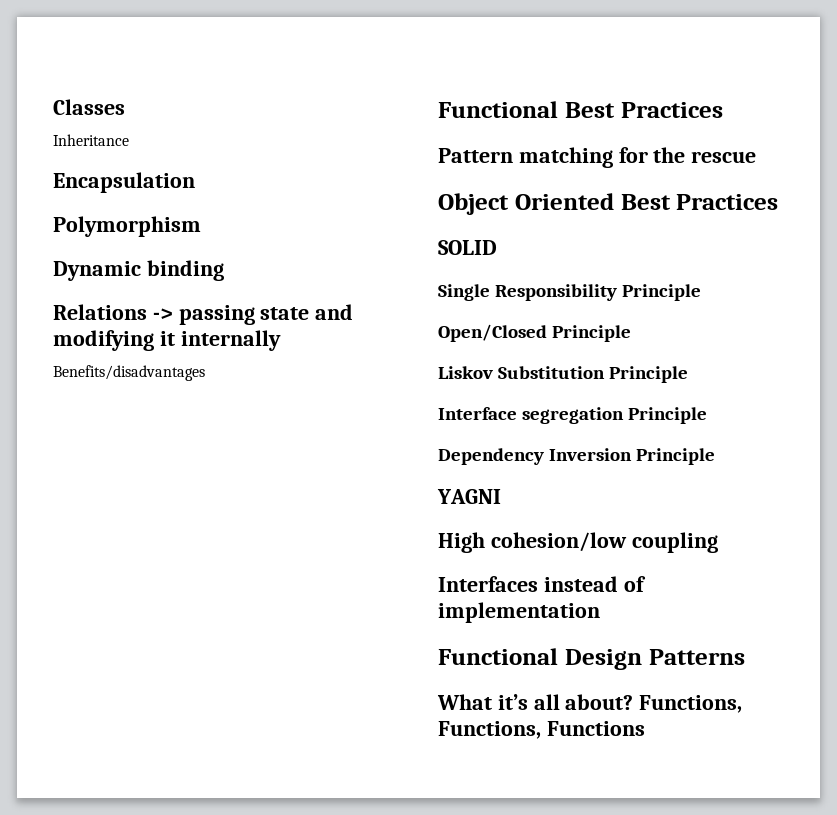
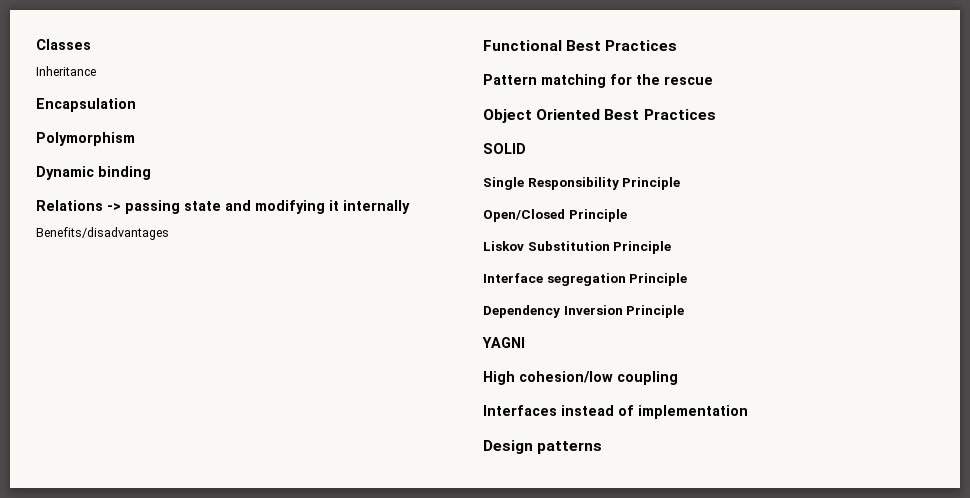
[438,648,745,670] [437,694,743,713] [438,721,645,739] Functional Design Patterns // What it’s all about? Functions, Functions, Functions -> [483,440,603,454] Design patterns

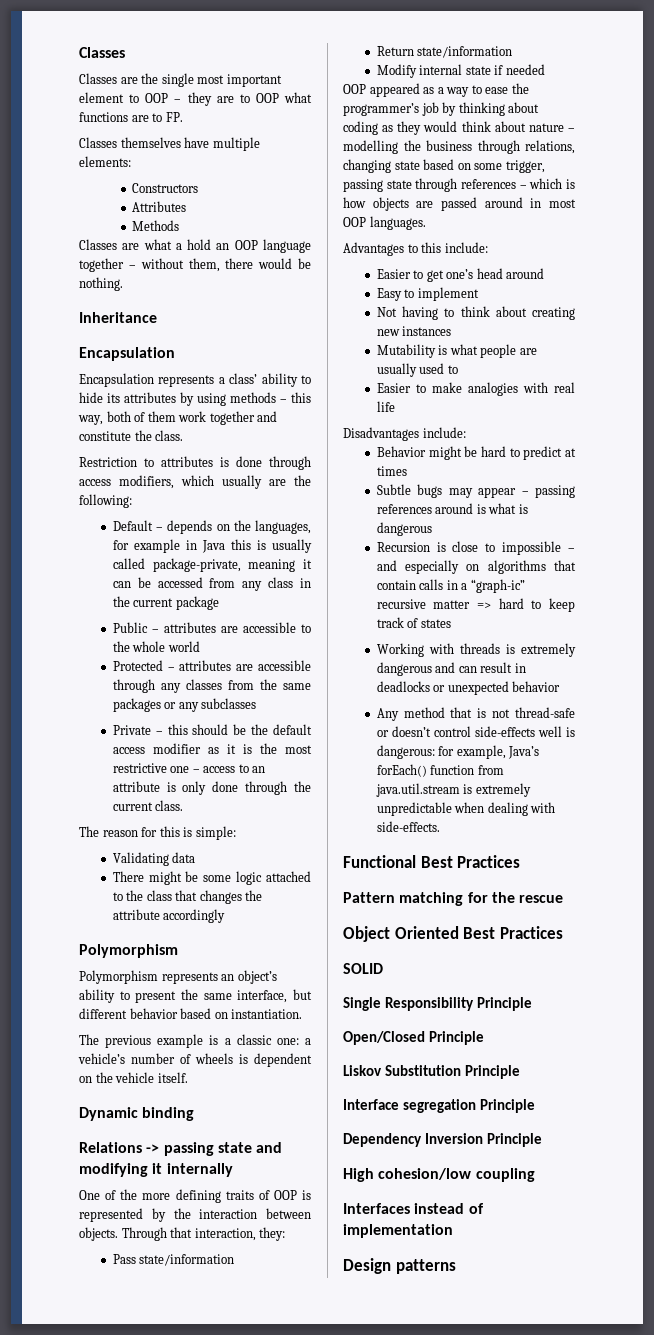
[36,66,96,76] [36,98,136,112] [36,132,135,146] Inheritance // Encapsulation // Polymorphism -> [79,73,282,87] [79,92,312,106] [79,112,183,122] [79,137,260,151] [79,156,131,167] [132,183,199,193] [132,201,187,212] [132,220,180,231] [79,239,311,253] [79,258,311,272] [79,277,123,291] [79,312,157,323] [79,347,175,361] [79,373,311,387] [79,392,311,406] [78,411,278,425] [79,430,184,441] [79,456,311,470] [79,475,311,489] [79,494,132,508] [112,520,311,534] [112,539,312,553] [112,558,312,572] [112,577,311,591] [112,596,219,610] [112,622,311,633] [112,641,200,652] [112,660,311,671] [112,679,311,693] [112,698,257,712] [112,724,312,735] [112,743,312,754] [112,763,266,773] [112,781,311,795] [112,800,184,811] [79,826,236,840] [112,852,196,866] [112,871,311,885] [112,890,263,904] [112,909,226,923] [79,944,178,958] [79,970,277,984] [79,989,312,1003] [79,1008,303,1019] [79,1034,311,1048] [78,1053,312,1067] [79,1072,188,1083] Classes are the single most important element to OOP – they are to OOP what functions are to FP. // Classes themselves have multiple elements: // Constructors // Attributes // Methods // Classes are what a hold an OOP language together – without them, there would be nothing. // Inheritance // Encapsulation // Encapsulation represents a class’ ability to hide its attributes by using methods – this way, both of them work together and constitute the class. // Restriction to attributes is done through access modifiers, which usually are the following: // Default – depends on the languages, for example in Java this is usually called package-private, meaning it can be accessed from any class in the current package // Public – attributes are accessible to the whole world // Protected – attributes are accessible through any classes from the same packages or any subclasses // Private – this should be the default access modifier as it is the most restrictive one – access to an attribute is only done through the current class. // The reason for this is simple: // Validating data // There might be some logic attached to the class that changes the attribute accordingly // Polymorphism // Polymorphism represents an object’s ability to present the same interface, but different behavior based on instantiation. // The previous example is a classic one: a vehicle’s number of wheels is dependent on the vehicle itself.
[36,227,169,240] Benefits/disadvantages -> [79,1189,311,1203] [79,1208,311,1222] [79,1227,286,1241] [112,1254,235,1266] [376,46,513,58] [376,64,545,78] [343,83,529,97] [343,102,540,116] [343,121,575,135] [343,140,575,154] [343,159,545,173] [343,178,575,192] [343,197,576,211] [343,216,426,230] [343,242,488,256] [376,268,545,282] [376,287,479,301] [376,306,575,320] [376,326,452,336] [376,344,537,358] [376,363,458,377] [376,382,575,396] [376,401,395,412] [343,427,466,441] [376,446,576,460] [376,466,407,476] [376,484,575,498] [376,503,528,514] [376,522,432,536] [376,541,575,555] [376,560,576,574] [376,579,525,593] [376,598,575,612] [376,617,451,628] [376,643,576,657] [376,662,526,676] [376,681,561,695] [376,707,575,721] [376,726,575,737] [376,745,540,759] [376,764,504,777] [375,783,531,797] [376,802,556,816] [376,821,440,832] One of the more defining traits of OOP is represented by the interaction between objects. Through that interaction, they: // Pass state/information // Return state/information // Modify internal state if needed // OOP appeared as a way to ease the programmer’s job by thinking about coding as they would think about nature – modelling the business through relations, changing state based on some trigger, passing state through references – which is how objects are passed around in most OOP languages. // Advantages to this include: // Easier to get one’s head around // Easy to implement // Not having to think about creating new instances // Mutability is what people are usually used to // Easier to make analogies with real life // Disadvantages include: // Behavior might be hard to predict at times // Subtle bugs may appear – passing references around is what is dangerous // Recursion is close to impossible – and especially on algorithms that contain calls in a “graph-ic” recursive matter => hard to keep track of states // Working with threads is extremely dangerous and can result in deadlocks or unexpected behavior // Any method that is not thread-safe or doesn’t control side-effects well is dangerous: for example, Java’s forEach() function from java.util.stream is extremely unpredictable when dealing with side-effects.
[482,337,525,348] // YAGNI -> (542, 1140) none

